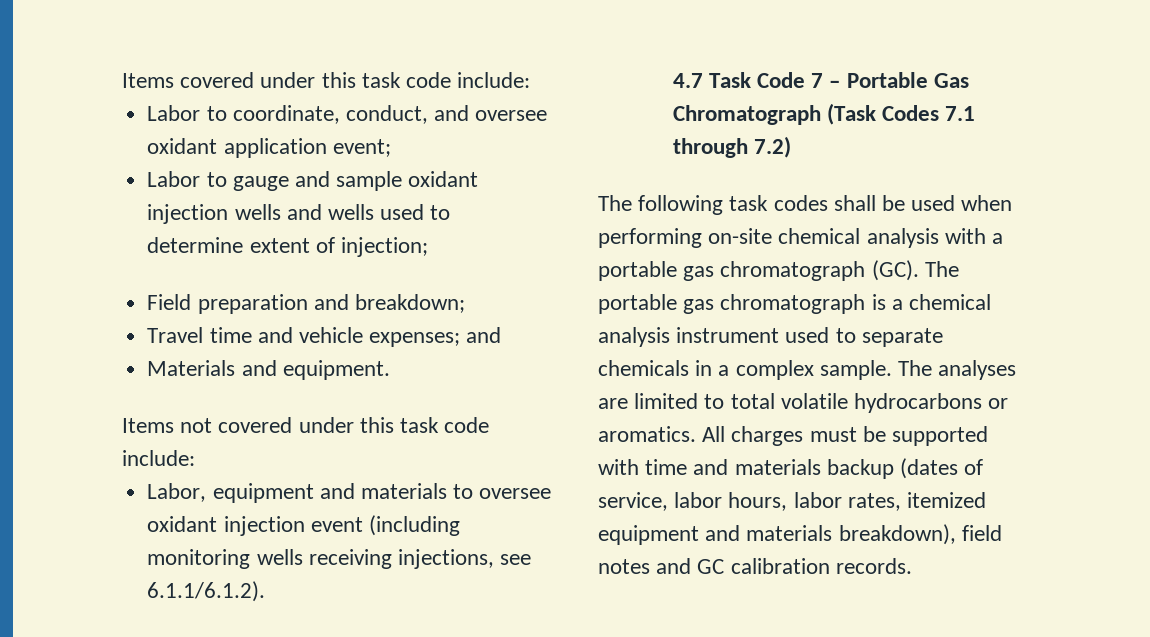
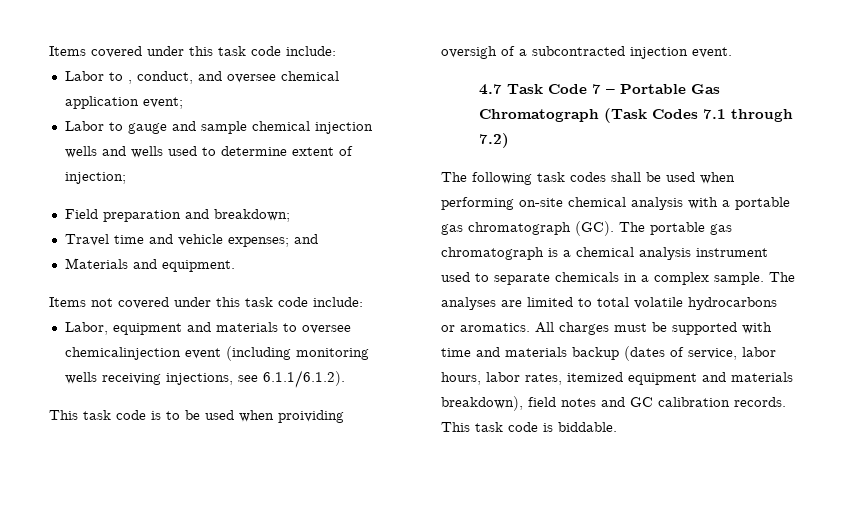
[232,105,340,124] coordinate, -> [127,80,132,84] ,
[147,138,218,154] oxidant -> [280,71,339,81] chemical
[408,171,479,187] oxidant -> [251,121,310,131] chemical
[147,516,305,536] oxidant injection -> [64,347,181,360] chemicalinjection
(266, 591) none -> [49,410,344,423] [441,46,732,59] // This task code is to be used when proividing oversigh of a subcontracted injection event.
(912, 566) none -> [441,422,617,432] This task code is biddable.

